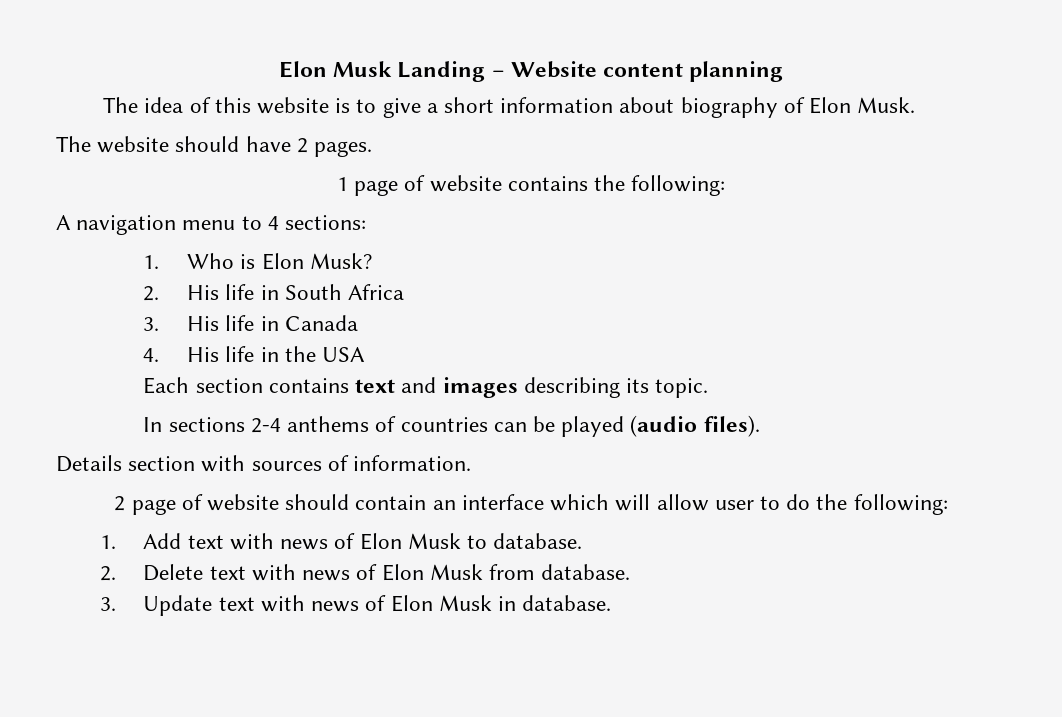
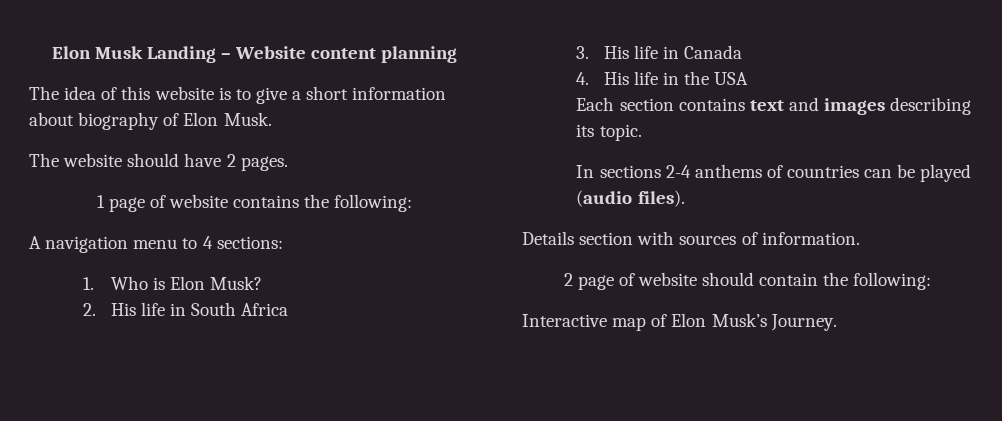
[432,494,948,515] [99,533,583,550] [99,564,631,581] [99,595,612,616] an interface which will allow user to do the following: // 1. Add text with news of Elon Musk to database. // 2. Delete text with news of Elon Musk from database. // 3. Update text with news of Elon Musk in database. -> [823,272,932,290] [522,313,837,331] the following: // Interactive map of Elon Musk’s Journey.

